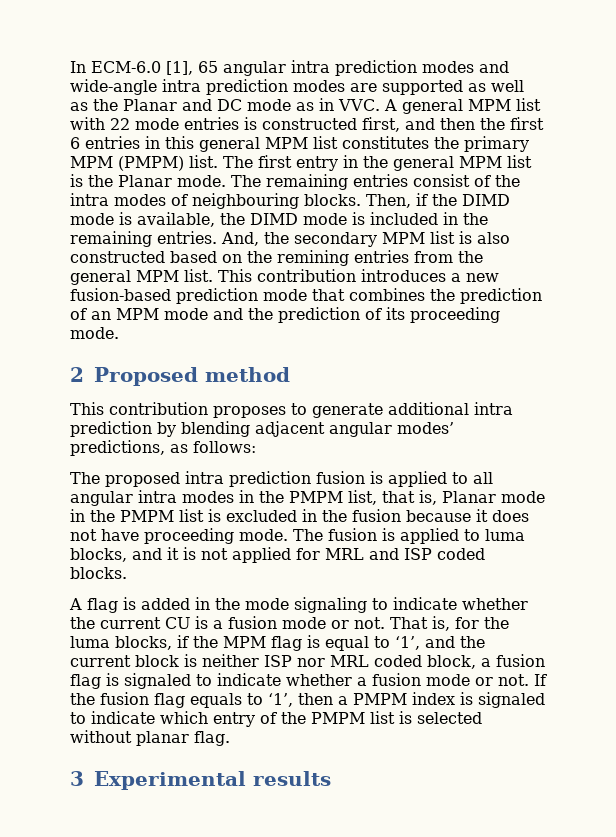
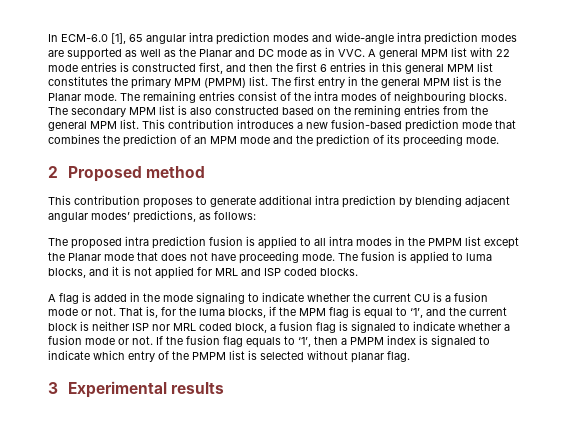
[366,193,510,208] [70,212,488,227] [70,231,289,247] Then, if the DIMD mode is available, the DIMD mode is included in the remaining entries. And, the -> [48,107,68,115] The
[70,491,133,506] angular -> (326, 242) none
[348,490,545,505] [70,509,488,522] list, that is, Planar mode in the PMPM list is excluded in the fusion because it -> [465,236,519,249] [48,252,158,261] list except the Planar mode that

